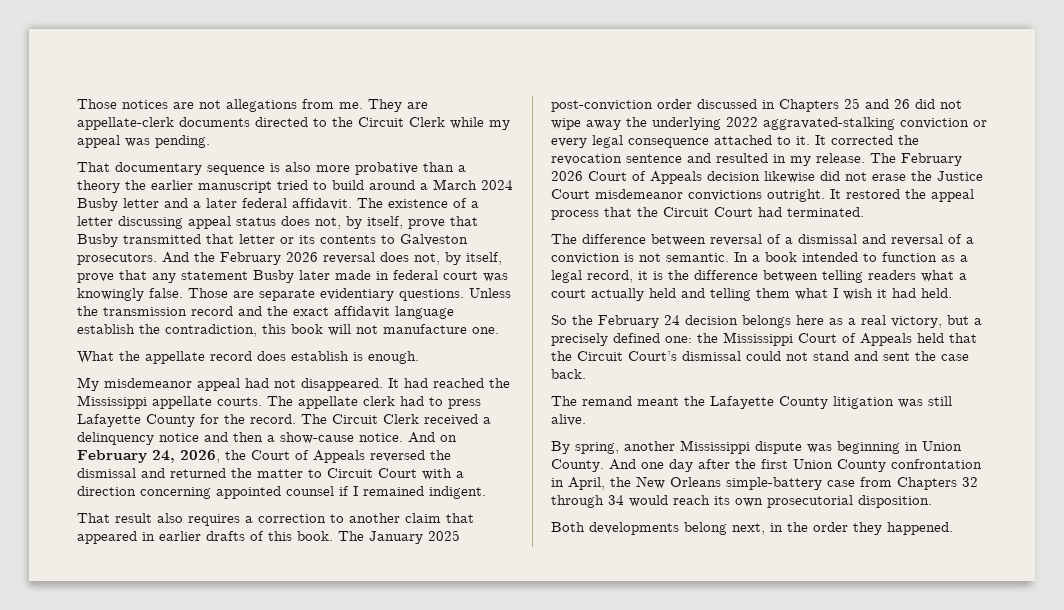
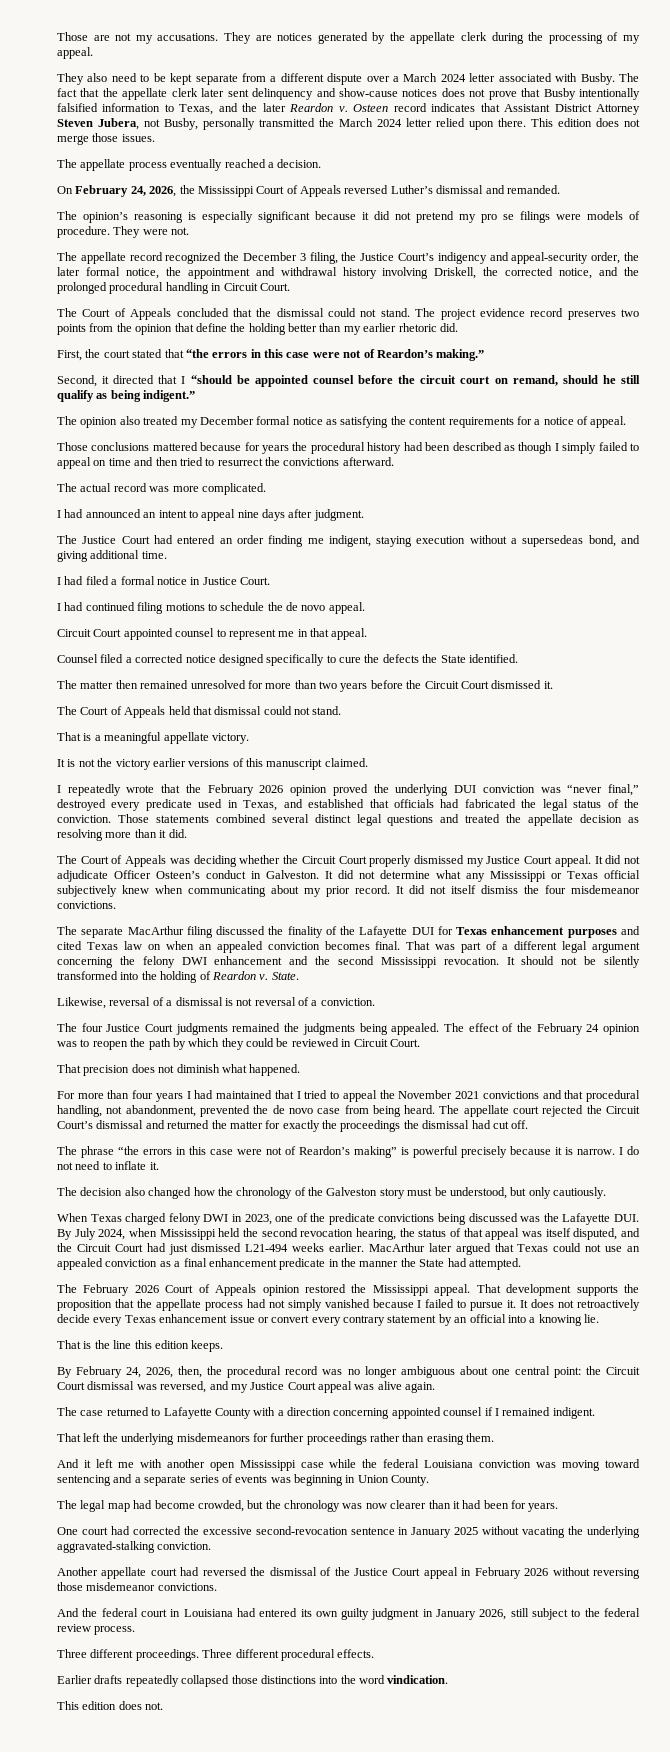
[77,99,168,109] Those notices -> [57,32,88,41] Those
[226,99,428,112] [77,117,510,130] [77,135,210,148] [77,162,466,175] [77,179,513,193] [77,198,479,211] [77,216,478,229] [77,234,468,247] [77,252,502,265] [77,270,508,283] [77,288,511,301] [77,306,454,319] [77,324,499,337] [77,351,419,364] [77,377,510,391] [77,395,481,409] [77,414,491,427] [77,432,457,445] allegations from me. They are appellate-clerk documents directed to the Circuit Clerk while my appeal was pending. // That documentary sequence is also more probative than a theory the earlier manuscript tried to build around a March 2024 Busby letter and a later federal affidavit. The existence of a letter discussing appeal status does not, by itself, prove that Busby transmitted that letter or its contents to Galveston prosecutors. And the February 2026 reversal does not, by itself, prove that any statement Busby later made in federal court was knowingly false. Those are separate evidentiary questions. Unless the transmission record and the exact affidavit language establish the contradiction, this book will not manufacture one. // What the appellate record does establish is enough. // My misdemeanor appeal had not disappeared. It had reached the Mississippi appellate courts. The appellate clerk had to press Lafayette County for the record. The Circuit Clerk received a delinquency notice and then a show-cause notice. And on -> [135,32,640,44] [57,47,93,59] [57,73,640,85] [57,88,640,100] [57,103,640,115] [57,118,640,130] [57,133,155,145] [57,159,322,171] [57,186,73,194] my accusations. They are notices generated by the appellate clerk during the processing of my appeal. // They also need to be kept separate from a different dispute over a March 2024 letter associated with Busby. The fact that the appellate clerk later sent delinquency and show-cause notices does not prove that Busby intentionally falsified information to Texas, and the later Reardon v. Osteen record indicates that Assistant District Attorney Steven Jubera, not Busby, personally transmitted the March 2024 letter relied upon there. This edition does not merge those issues. // The appellate process eventually reached a decision. // On
(246, 455) none -> [197,186,254,197] Mississippi
[430,450,451,460] the -> [390,185,560,194] [57,211,640,223] [57,226,190,238] [57,252,639,264] [57,267,640,279] [57,282,290,294] [57,308,639,320] [57,323,458,335] [57,349,485,361] [57,375,641,387] [57,390,196,402] [57,416,627,428] [57,442,640,454] [57,457,394,469] [57,483,266,495] [57,509,364,521] [57,535,640,547] [57,550,167,562] [57,576,270,585] [57,602,365,614] [57,628,368,640] [57,654,518,666] [57,680,553,692] [57,706,342,718] [57,732,249,744] [57,758,368,770] [57,784,640,796] [57,799,639,811] [57,814,639,826] [57,829,187,841] [57,855,640,867] [57,870,640,882] [57,885,640,897] [57,901,116,909] [57,926,640,938] [57,941,640,953] [57,956,640,968] [57,971,299,983] [57,997,375,1009] [57,1023,640,1035] [57,1038,420,1050] [57,1064,301,1076] [57,1090,641,1102] [57,1105,640,1117] [57,1121,93,1129] Luther’s dismissal and remanded. // The opinion’s reasoning is especially significant because it did not pretend my pro se filings were models of procedure. They were not. // The appellate record recognized the December 3 filing, the Justice Court’s indigency and appeal-security order, the later formal notice, the appointment and withdrawal history involving Driskell, the corrected notice, and the prolonged procedural handling in Circuit Court. // The Court of Appeals concluded that the dismissal could not stand. The project evidence record preserves two points from the opinion that define the holding better than my earlier rhetoric did. // First, the court stated that “the errors in this case were not of Reardon’s making.” // Second, it directed that I “should be appointed counsel before the circuit court on remand, should he still qualify as being indigent.” // The opinion also treated my December formal notice as satisfying the content requirements for a notice of appeal. // Those conclusions mattered because for years the procedural history had been described as though I simply failed to appeal on time and then tried to resurrect the convictions afterward. // The actual record was more complicated. // I had announced an intent to appeal nine days after judgment. // The Justice Court had entered an order finding me indigent, staying execution without a supersedeas bond, and giving additional time. // I had filed a formal notice in Justice Court. // I had continued filing motions to schedule the de novo appeal. // Circuit Court appointed counsel to represent me in that appeal. // Counsel filed a corrected notice designed specifically to cure the defects the State identified. // The matter then remained unresolved for more than two years before the Circuit Court dismissed it. // The Court of Appeals held that dismissal could not stand. // That is a meaningful appellate victory. // It is not the victory earlier versions of this manuscript claimed. // I repeatedly wrote that the February 2026 opinion proved the underlying DUI conviction was “never final,” destroyed every predicate used in Texas, and established that officials had fabricated the legal status of the conviction. Those statements combined several distinct legal questions and treated the appellate decision as resolving more than it did. // The Court of Appeals was deciding whether the Circuit Court properly dismissed my Justice Court appeal. It did not adjudicate Officer Osteen’s conduct in Galveston. It did not determine what any Mississippi or Texas official subjectively knew when communicating about my prior record. It did not itself dismiss the four misdemeanor convictions. // The separate MacArthur filing discussed the finality of the Lafayette DUI for Texas enhancement purposes and cited Texas law on when an appealed conviction becomes final. That was part of a different legal argument concerning the felony DWI enhancement and the second Mississippi revocation. It should not be silently transformed into the holding of Reardon v. State. // Likewise, reversal of a dismissal is not reversal of a conviction. // The four Justice Court judgments remained the judgments being appealed. The effect of the February 24 opinion was to reopen the path by which they could be reviewed in Circuit Court. // That precision does not diminish what happened. // For more than four years I had maintained that I tried to appeal the November 2021 convictions and that procedural handling, not abandonment, prevented the de novo case from being heard. The appellate court rejected the Circuit Court’s
[308,468,417,478] to Circuit Court -> [265,1120,529,1132] [57,1146,639,1158] [57,1161,159,1170] [57,1187,606,1199] [57,1213,639,1225] [57,1228,640,1240] [57,1243,640,1255] [57,1258,521,1270] [57,1284,639,1296] [57,1299,641,1311] [57,1314,599,1326] [57,1340,224,1352] [57,1366,640,1378] [57,1381,436,1393] [57,1407,251,1419] for exactly the proceedings the dismissal had cut off. // The phrase “the errors in this case were not of Reardon’s making” is powerful precisely because it is narrow. I do not need to inflate it. // The decision also changed how the chronology of the Galveston story must be understood, but only cautiously. // When Texas charged felony DWI in 2023, one of the predicate convictions being discussed was the Lafayette DUI. By July 2024, when Mississippi held the second revocation hearing, the status of that appeal was itself disputed, and the Circuit Court had just dismissed L21-494 weeks earlier. MacArthur later argued that Texas could not use an appealed conviction as a final enhancement predicate in the manner the State had attempted. // The February 2026 Court of Appeals opinion restored the Mississippi appeal. That development supports the proposition that the appellate process had not simply vanished because I failed to pursue it. It does not retroactively decide every Texas enhancement issue or convert every contrary statement by an official into a knowing lie. // That is the line this edition keeps. // By February 24, 2026, then, the procedural record was no longer ambiguous about one central point: the Circuit Court dismissal was reversed, and my Justice Court appeal was alive again. // The case returned to Lafayette County
[115,513,474,526] [77,530,460,544] [551,98,962,112] [551,117,987,130] [551,135,919,148] [551,153,962,166] [551,171,983,184] [551,189,974,202] [551,207,864,220] [551,234,974,246] [551,252,968,264] [551,270,967,283] [551,288,952,301] [551,315,982,328] [551,332,977,346] [551,351,969,361] [551,369,586,379] [551,396,952,409] [551,414,586,426] [551,440,802,454] result also requires a correction to another claim that appeared in earlier drafts of this book. The January 2025 post-conviction order discussed in Chapters 25 and 26 did not wipe away the underlying 2022 aggravated-stalking conviction or every legal consequence attached to it. It corrected the revocation sentence and resulted in my release. The February 2026 Court of Appeals decision likewise did not erase the Justice Court misdemeanor convictions outright. It restored the appeal process that the Circuit Court had terminated. // The difference between reversal of a dismissal and reversal of a conviction is not semantic. In a book intended to function as a legal record, it is the difference between telling readers what a court actually held and telling them what I wish it had held. // So the February 24 decision belongs here as a real victory, but a precisely defined one: the Mississippi Court of Appeals held that the Circuit Court’s dismissal could not stand and sent the case back. // The remand meant the Lafayette County litigation was still alive. // By spring, another Mississippi dispute -> [83,1433,495,1445] [57,1459,640,1471] [57,1474,268,1486] left the underlying misdemeanors for further proceedings rather than erasing them. // And it left me with another open Mississippi case while the federal Louisiana conviction was moving toward sentencing and a separate series of events
[609,459,982,472] [551,476,978,490] [551,495,932,508] [551,522,953,535] And one day after the first Union County confrontation in April, the New Orleans simple-battery case from Chapters 32 through 34 would reach its own prosecutorial disposition. // Both developments belong next, in the order they happened. -> [57,1500,559,1512] [57,1526,641,1538] [57,1541,212,1553] [57,1567,640,1579] [57,1582,217,1591] [57,1608,640,1620] [57,1624,136,1635] [57,1649,375,1661] [57,1675,449,1687] [57,1701,164,1710] // The legal map had become crowded, but the chronology was now clearer than it had been for years. // One court had corrected the excessive second-revocation sentence in January 2025 without vacating the underlying aggravated-stalking conviction. // Another appellate court had reversed the dismissal of the Justice Court appeal in February 2026 without reversing those misdemeanor convictions. // And the federal court in Louisiana had entered its own guilty judgment in January 2026, still subject to the federal review process. // Three different proceedings. Three different procedural effects. // Earlier drafts repeatedly collapsed those distinctions into the word vindication. // This edition does not.

